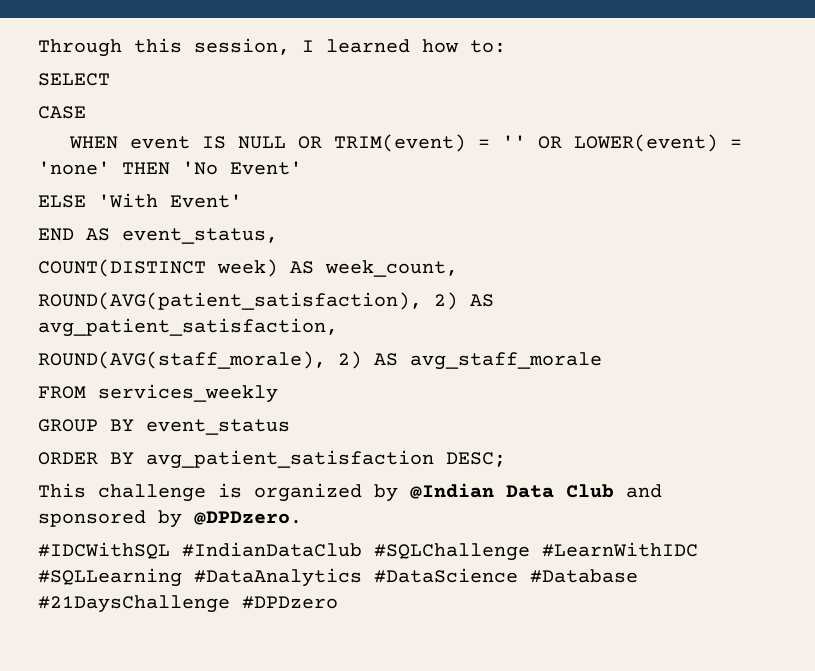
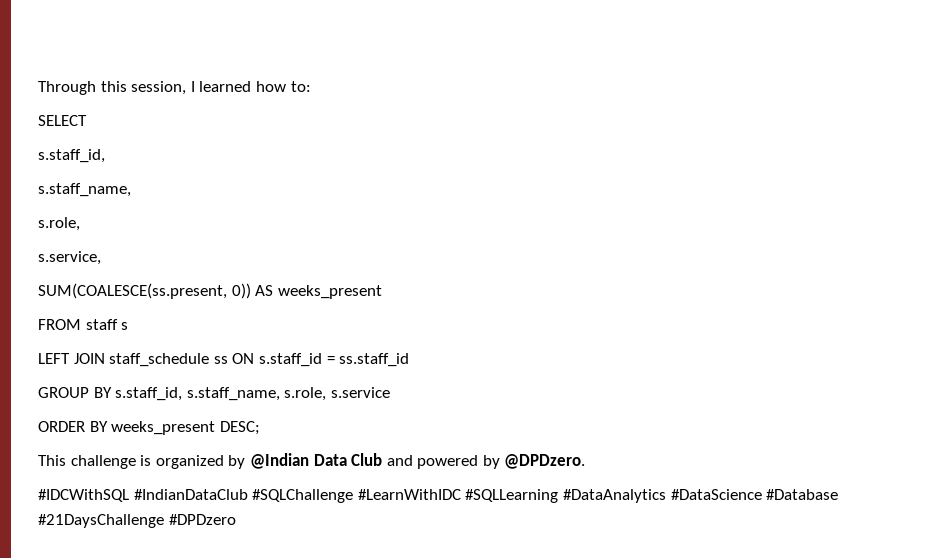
[38,106,86,119] [68,134,742,152] [38,161,302,175] [38,193,242,208] [38,228,278,244] [38,259,458,277] [38,292,494,310] [38,318,338,337] [38,351,602,370] [38,384,278,403] [38,419,290,435] CASE // WHEN event IS NULL OR TRIM(event) = '' OR LOWER(event) = 'none' THEN 'No Event' // ELSE 'With Event' // END AS event_status, // COUNT(DISTINCT week) AS week_count, // ROUND(AVG(patient_satisfaction), 2) AS avg_patient_satisfaction, // ROUND(AVG(staff_morale), 2) AS avg_staff_morale // FROM services_weekly // GROUP BY event_status -> [38,149,105,163] [38,183,131,197] [38,217,80,231] [38,251,101,265] [38,283,382,299] [38,319,129,330] [38,353,410,367] [38,387,390,401] s.staff_id, // s.staff_name, // s.role, // s.service, // SUM(COALESCE(ss.present, 0)) AS weeks_present // FROM staff s // LEFT JOIN staff_schedule ss ON s.staff_id = ss.staff_id // GROUP BY s.staff_id, s.staff_name, s.role, s.service
[146,450,434,469] avg_patient_satisfaction -> [111,421,216,435] weeks_present
[38,510,146,527] sponsored -> [417,455,479,469] powered

